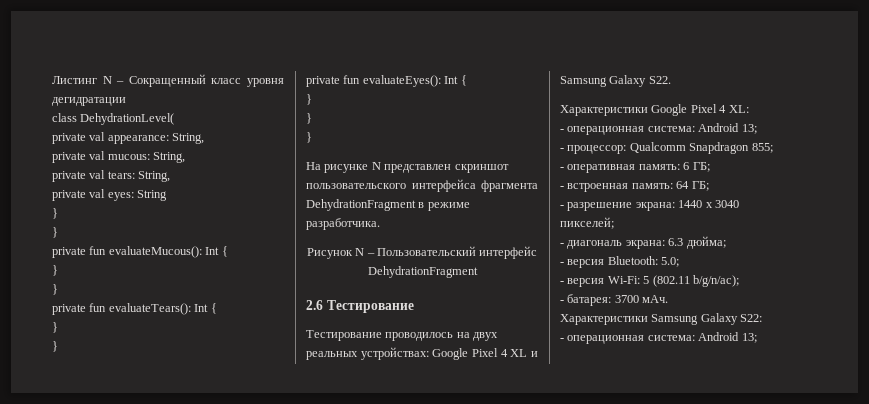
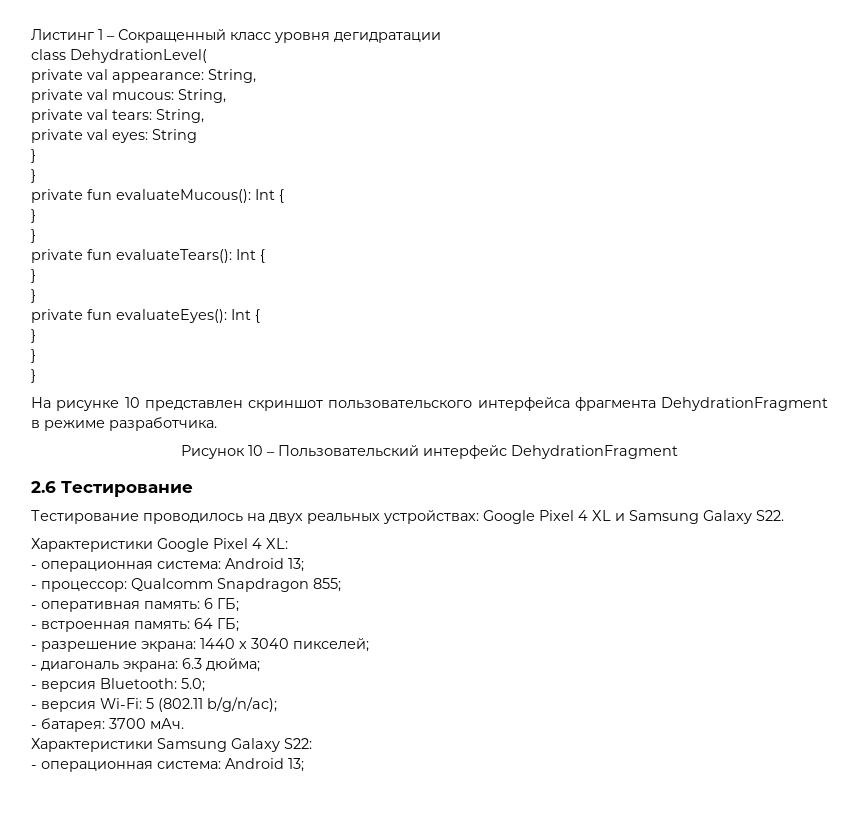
[102,76,112,84] N -> [98,29,103,40] 1
[371,162,381,170] N -> [124,397,140,408] 10
[355,248,365,256] N -> [248,445,263,456] 10

